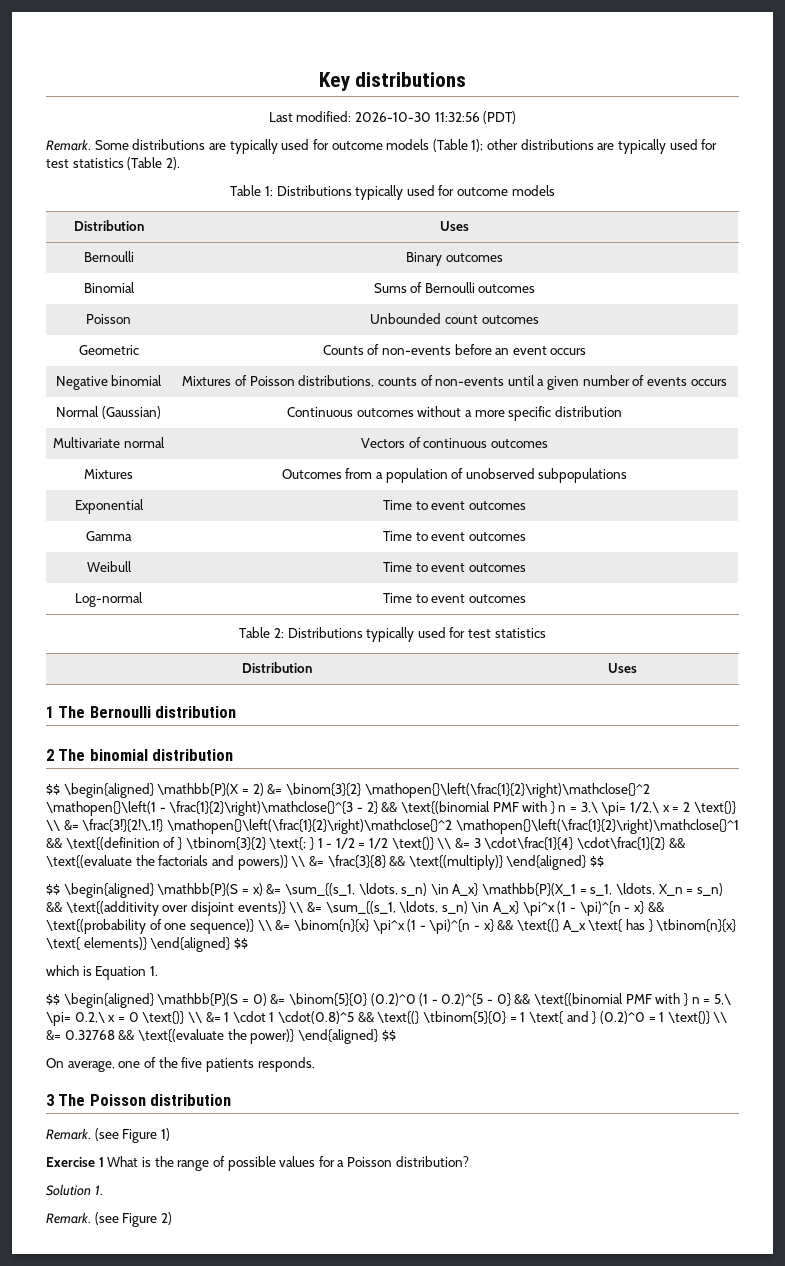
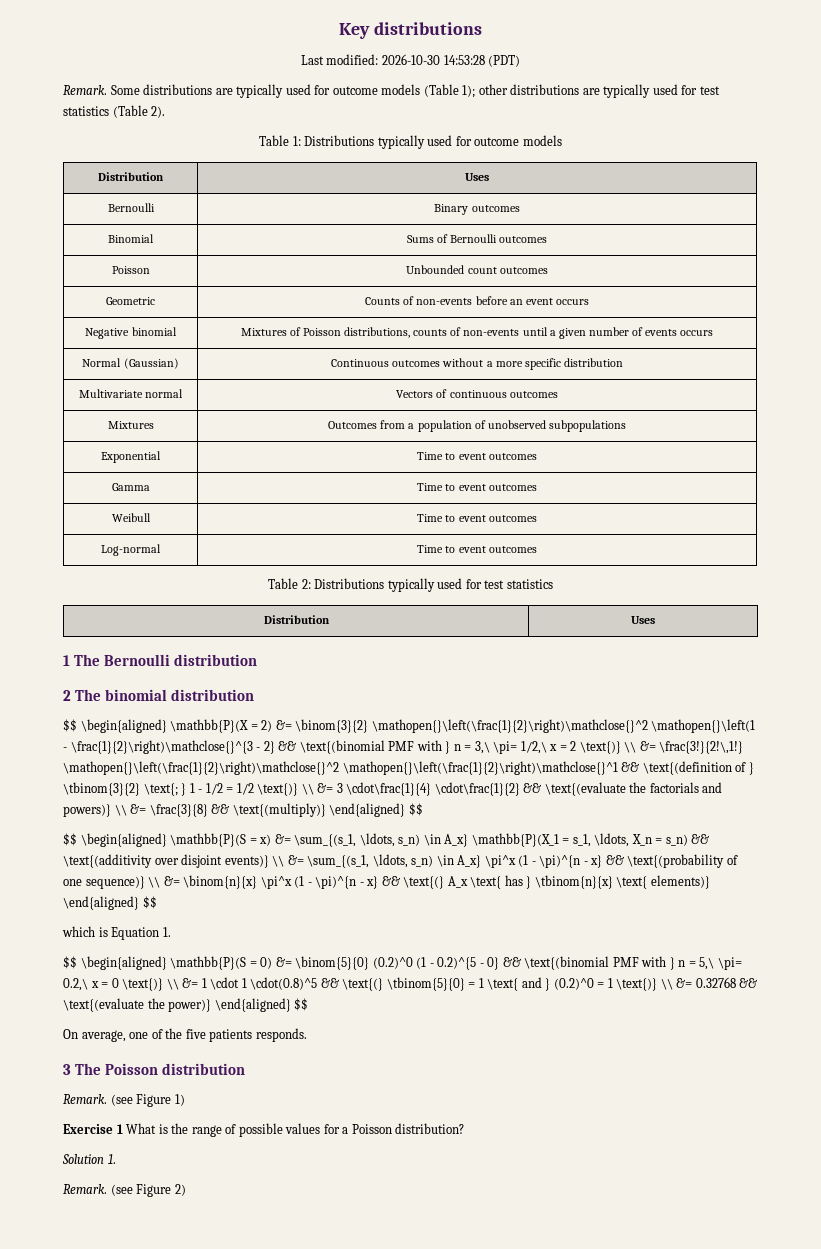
[434,112,480,122] 11:32:56 -> [443,55,485,65] 14:53:28

